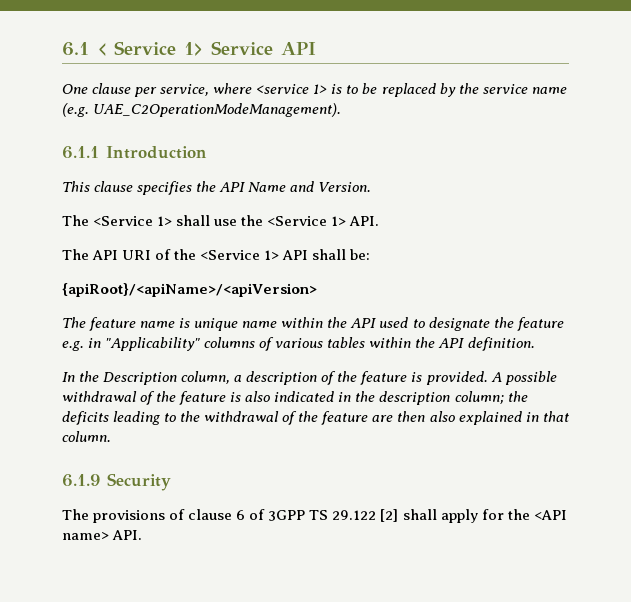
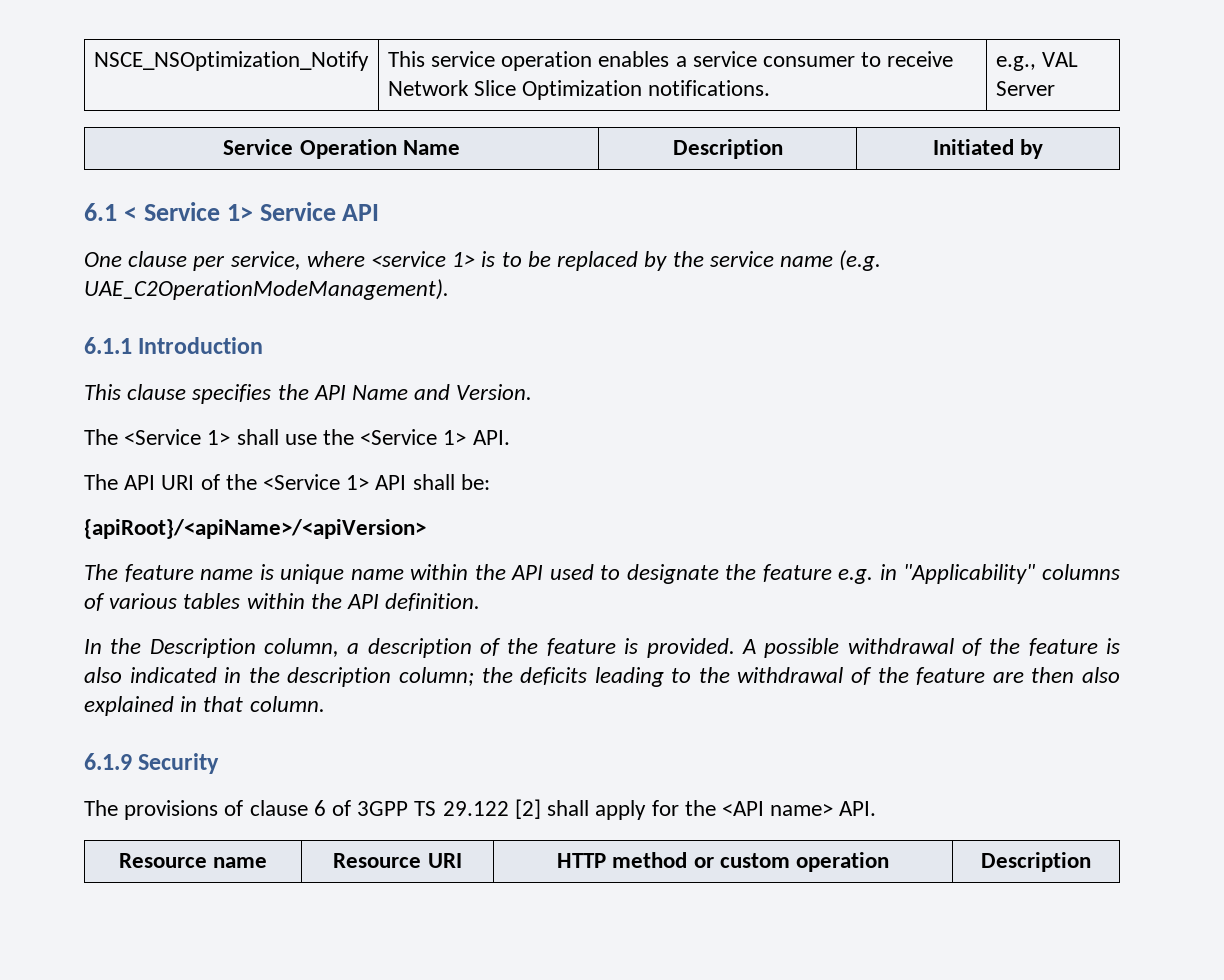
(62, 49) none -> [93,51,369,71] [387,51,954,71] [387,80,771,100] [995,52,1079,71] [995,81,1055,96] [223,139,460,159] [672,139,783,159] [932,139,1044,159] NSCE_NSOptimization_Notify | This service operation enables a service consumer to receive Network Slice Optimization notifications. | e.g., VAL Server // Service Operation Name | Description | Initiated by //
(143, 535) none -> [118,853,268,868] [333,853,462,868] [557,852,889,872] [981,852,1091,872] // Resource name | Resource URI | HTTP method or custom operation | Description

